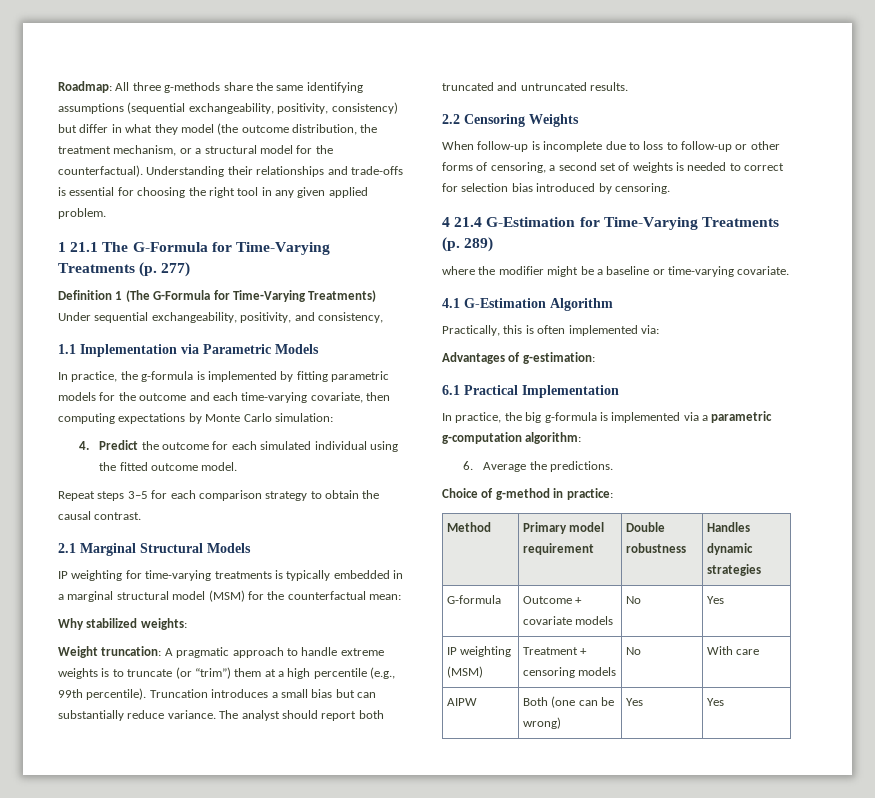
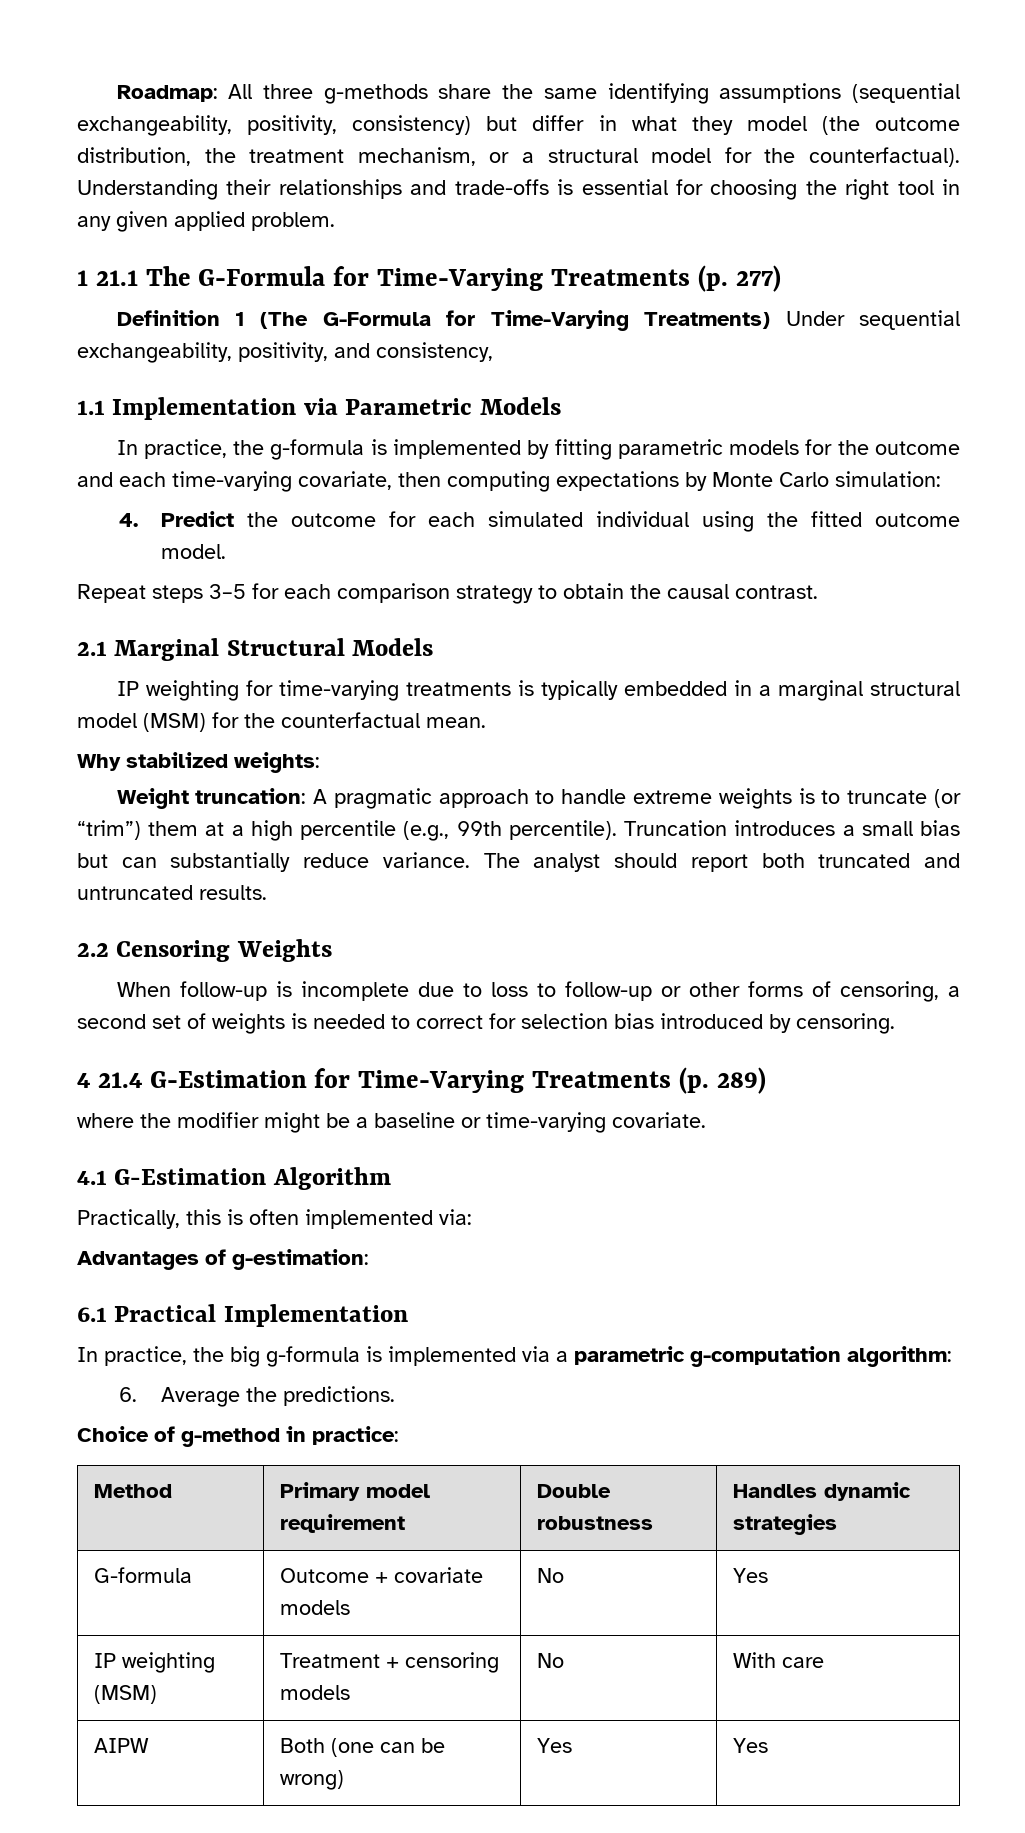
[369,594,401,600] mean: -> [426,717,486,728] mean.

